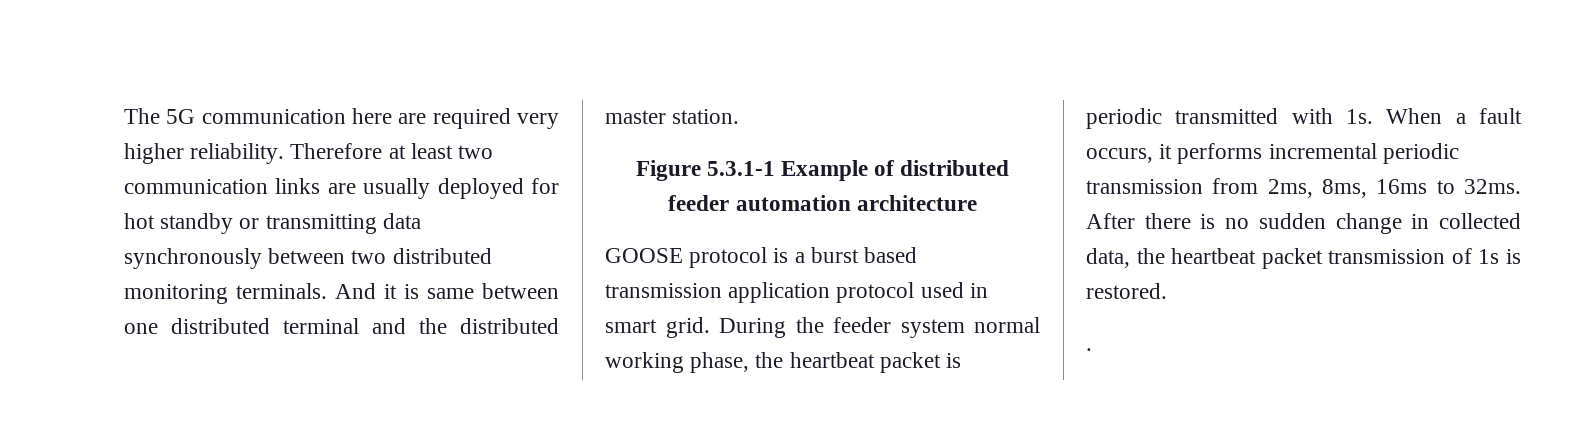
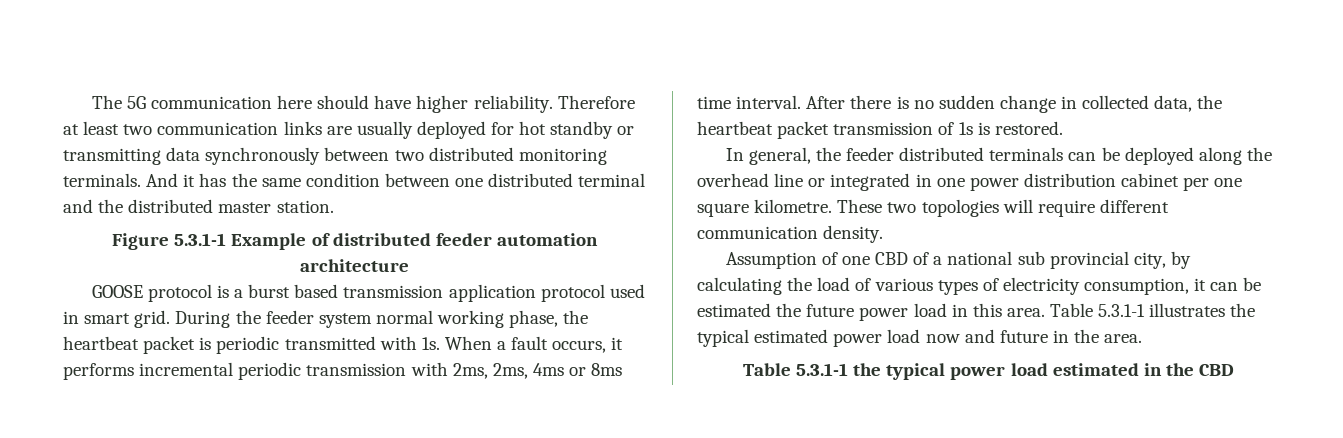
[398,108,559,129] are required very -> [317,95,412,109] should have
[404,284,474,299] is same -> [199,173,380,187] has the same condition
[1212,178,1521,198] from 2ms, 8ms, 16ms to 32ms. -> [410,362,623,379] [697,95,802,109] with 2ms, 2ms, 4ms or 8ms time interval.
[1086,348,1092,351] . -> [725,147,1272,165] [697,173,1243,191] [697,199,1169,217] [697,225,884,243] [725,251,1191,269] [697,277,1262,295] [697,303,1256,321] [697,329,1143,347] [742,363,1235,380] In general, the feeder distributed terminals can be deployed along the overhead line or integrated in one power distribution cabinet per one square kilometre. These two topologies will require different communication density. // Assumption of one CBD of a national sub provincial city, by calculating the load of various types of electricity consumption, it can be estimated the future power load in this area. Table 5.3.1-1 illustrates the typical estimated power load now and future in the area. // Table 5.3.1-1 the typical power load estimated in the CBD

